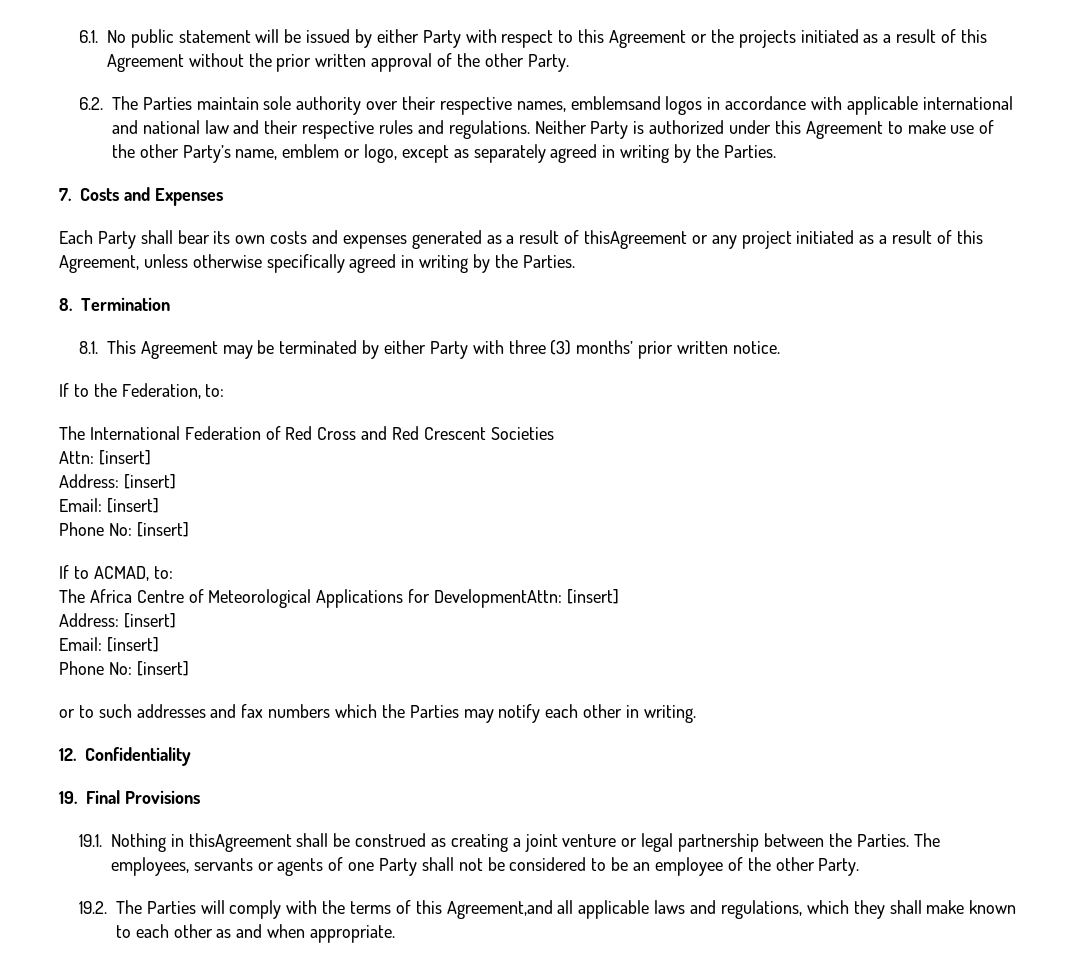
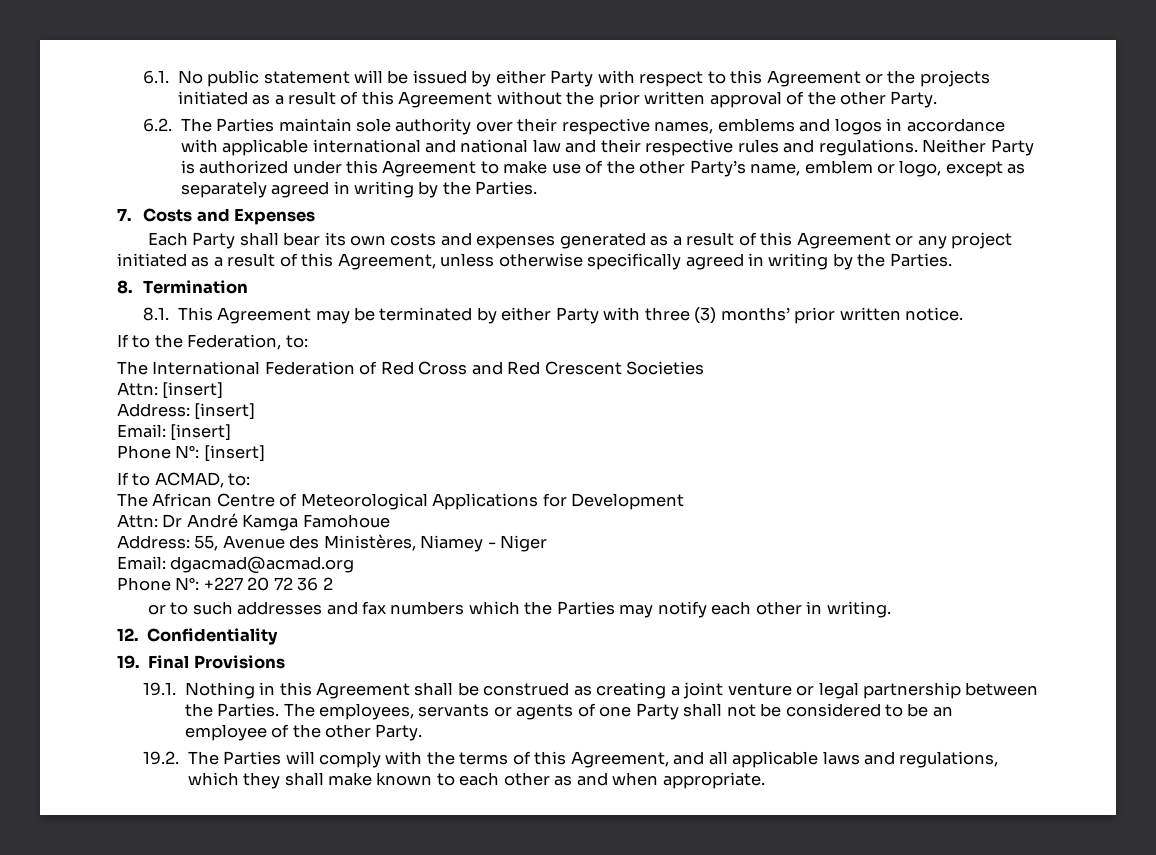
[570,96,661,110] emblemsand -> [717,118,831,132] emblems and
[584,230,688,249] thisAgreement -> [760,232,891,249] this Agreement
[108,523,132,536] No: -> [175,445,200,458] N°:
[89,589,132,603] Africa -> [152,493,213,507] African
[434,589,619,608] [59,613,176,628] [59,637,159,652] [59,661,189,676] DevelopmentAttn: [insert] // Address: [insert] // Email: [insert] // Phone No: [insert] -> [571,493,685,510] [117,513,390,531] [117,534,548,552] [117,556,355,574] [117,577,333,591] Development // Attn: Dr André Kamga Famohoue // Address: 55, Avenue des Ministères, Niamey - Niger // Email: dgacmad@acmad.org // Phone N°: +227 20 72 36 2
[188,833,292,852] thisAgreement -> [279,682,410,699] this Agreement
[446,900,553,919] Agreement,and -> [570,751,705,768] Agreement, and

